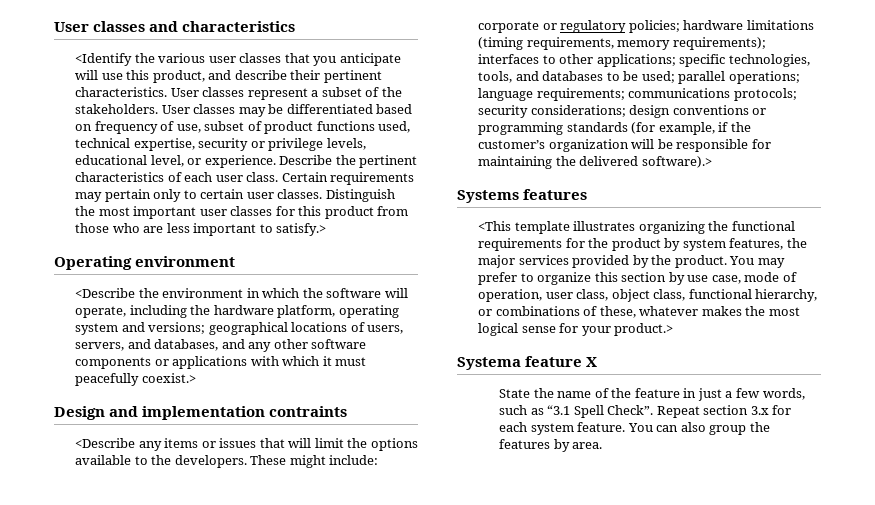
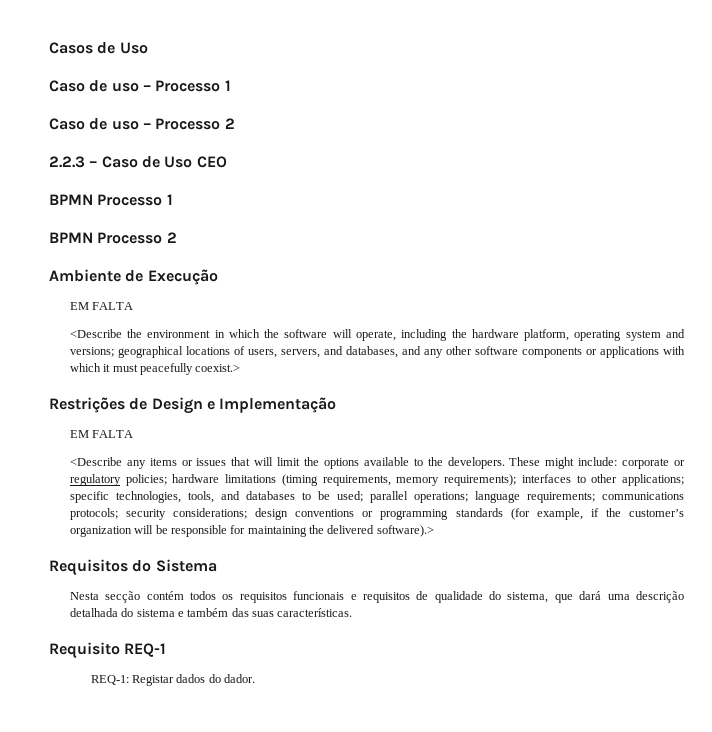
[54,21,296,32] [75,53,401,66] [75,70,382,83] [75,87,402,100] [75,104,413,117] [75,121,411,134] [75,138,366,151] [75,155,418,168] [75,172,415,185] [75,189,395,202] [75,206,409,219] [75,223,327,236] [54,256,236,270] User classes and characteristics // <Identify the various user classes that you anticipate will use this product, and describe their pertinent characteristics. User classes represent a subset of the stakeholders. User classes may be differentiated based on frequency of use, subset of product functions used, technical expertise, security or privilege levels, educational level, or experience. Describe the pertinent characteristics of each user class. Certain requirements may pertain only to certain user classes. Distinguish the most important user classes for this product from those who are less important to satisfy.> // Operating environment -> [49,42,148,54] [49,80,231,92] [49,118,235,130] [49,156,227,168] [49,194,173,206] [49,232,177,244] [49,269,218,285] [69,302,134,310] Casos de Uso // Caso de uso – Processo 1 // Caso de uso – Processo 2 // 2.2.3 – Caso de Uso CEO // BPMN Processo 1 // BPMN Processo 2 // Ambiente de Execução // EM FALTA
[54,406,348,420] Design and implementation contraints -> [49,397,337,414] [69,430,134,438] Restrições de Design e Implementação // EM FALTA
[457,189,588,203] [478,221,795,234] [478,238,807,251] [478,255,785,268] [478,272,797,285] [478,289,818,302] [478,306,800,318] [478,323,674,336] [457,356,598,370] [499,388,805,401] [499,405,792,418] [499,422,770,435] [499,439,603,452] Systems features // <This template illustrates organizing the functional requirements for the product by system features, the major services provided by the product. You may prefer to organize this section by use case, mode of operation, user class, object class, functional hierarchy, or combinations of these, whatever makes the most logical sense for your product.> // Systema feature X // State the name of the feature in just a few words, such as “3.1 Spell Check”. Repeat section 3.x for each system feature. You can also group the features by area. -> [49,559,217,576] [69,591,684,603] [69,608,353,617] [49,642,167,659] [90,674,256,686] Requisitos do Sistema // Nesta secção contém todos os requisitos funcionais e requisitos de qualidade do sistema, que dará uma descrição detalhada do sistema e também das suas características. // Requisito REQ-1 // REQ-1: Registar dados do dador.

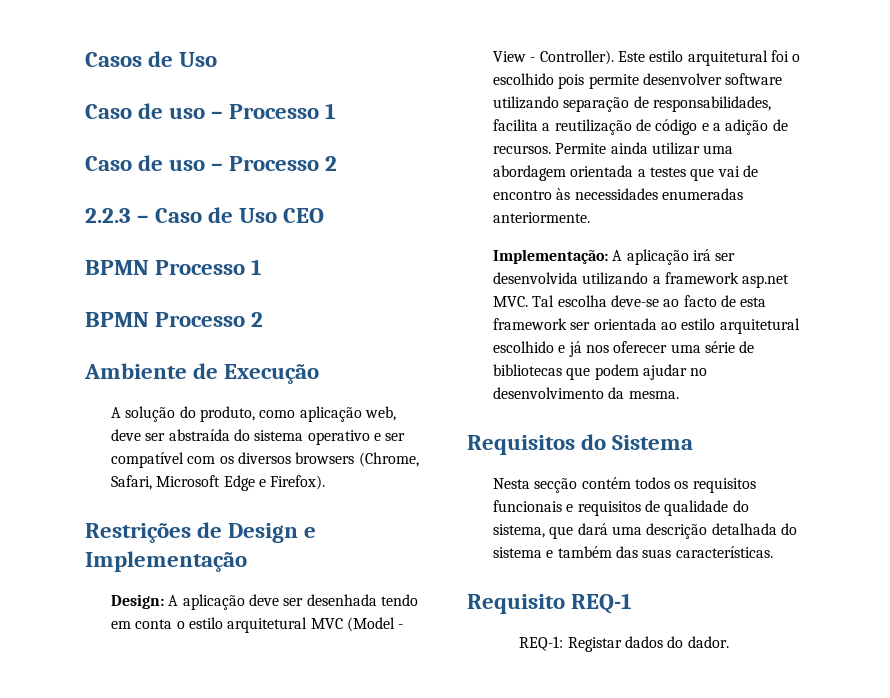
[69,302,134,310] [69,329,686,341] [69,346,685,358] [69,363,241,375] EM FALTA // <Describe the environment in which the software will operate, including the hardware platform, operating system and versions; geographical locations of users, servers, and databases, and any other software components or applications with which it must peacefully coexist.> -> [111,406,397,422] [111,429,406,445] [111,452,419,468] [111,475,326,491] A solução do produto, como aplicação web, deve ser abstraída do sistema operativo e ser compatível com os diversos browsers (Chrome, Safari, Microsoft Edge e Firefox).
[69,430,134,438] [69,457,685,469] [69,474,685,486] [69,491,685,503] [69,508,684,520] [69,525,434,537] EM FALTA // <Describe any items or issues that will limit the options available to the developers. These might include: corporate or regulatory policies; hardware limitations (timing requirements, memory requirements); interfaces to other applications; specific technologies, tools, and databases to be used; parallel operations; language requirements; communications protocols; security considerations; design conventions or programming standards (for example, if the customer’s organization will be responsible for maintaining the delivered software).> -> [111,594,419,610] [111,617,404,633] [493,50,801,66] [493,73,783,89] [493,96,772,112] [493,119,788,135] [493,142,734,155] [493,165,759,181] [493,188,744,200] [493,212,591,223] [493,249,736,265] [493,272,790,288] [493,295,767,307] [493,318,800,334] [493,341,755,357] [493,364,708,380] [493,387,679,399] Design: A aplicação deve ser desenhada tendo em conta o estilo arquitetural MVC (Model - View - Controller). Este estilo arquitetural foi o escolhido pois permite desenvolver software utilizando separação de responsabilidades, facilita a reutilização de código e a adição de recursos. Permite ainda utilizar uma abordagem orientada a testes que vai de encontro às necessidades enumeradas anteriormente. // Implementação: A aplicação irá ser desenvolvida utilizando a framework asp.net MVC. Tal escolha deve-se ao facto de esta framework ser orientada ao estilo arquitetural escolhido e já nos oferecer uma série de bibliotecas que podem ajudar no desenvolvimento da mesma.

